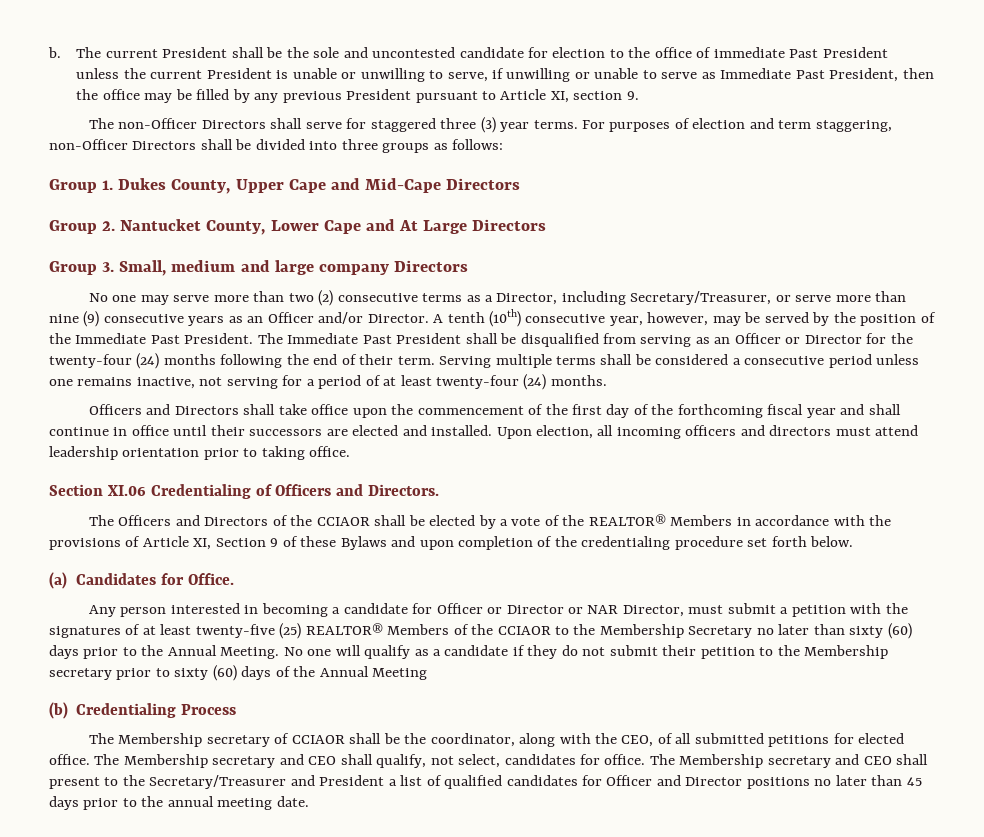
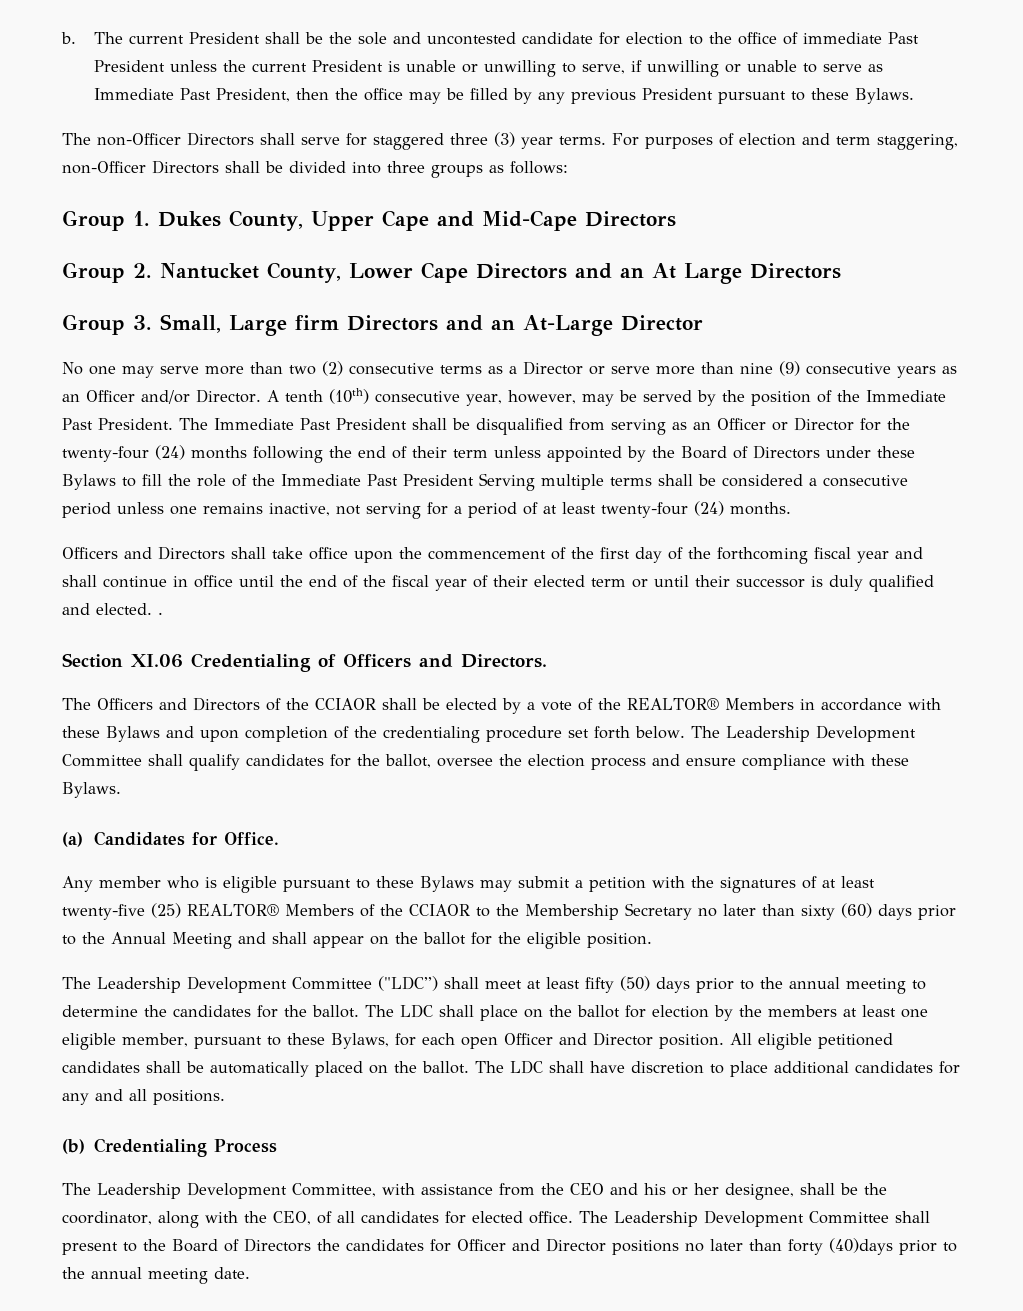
[500,89,639,103] Article XI, section 9. -> [810,88,914,104] these Bylaws.
[365,219,395,231] and -> [475,263,644,279] Directors and an
[171,260,468,275] medium and large company Directors -> [229,315,703,336] Large firm Directors and an At-Large Director
[496,291,772,305] Director, including Secretary/Treasurer, -> [523,361,583,375] Director
[397,356,435,365] term. -> [453,445,915,462] [62,474,474,490] term unless appointed by the Board of Directors under these Bylaws to fill the role of the Immediate Past President
[210,425,919,439] [49,446,351,460] their successors are elected and installed. Upon election, all incoming officers and directors must attend leadership orientation prior to taking office. -> [280,575,934,592] [62,603,163,615] the end of the fiscal year of their elected term or until their successor is duly qualified and elected. .
[869,515,892,526] [49,536,298,550] the provisions of Article XI, Section 9 of -> (941, 704) none
(854, 541) none -> [690,725,916,742] [62,754,909,771] [62,782,121,798] The Leadership Development Committee shall qualify candidates for the ballot, oversee the election process and ensure compliance with these Bylaws.
[120,603,724,617] person interested in becoming a candidate for Officer or Director or NAR Director, must -> [99,876,512,893] member who is eligible pursuant to these Bylaws may
[220,645,889,659] [49,665,428,681] [49,702,237,719] [88,733,345,747] Meeting. No one will qualify as a candidate if they do not submit their petition to the Membership secretary prior to sixty (60) days of the Annual Meeting // (b) Credentialing Process // The Membership secretary of CCIAOR -> [172,932,652,949] [62,976,926,994] [62,1004,928,1021] [62,1032,893,1050] [62,1060,960,1077] [62,1089,225,1105] [62,1138,277,1157] [62,1182,794,1200] Meeting and shall appear on the ballot for the eligible position. // The Leadership Development Committee ("LDC”) shall meet at least fifty (50) days prior to the annual meeting to determine the candidates for the ballot. The LDC shall place on the ballot for election by the members at least one eligible member, pursuant to these Bylaws, for each open Officer and Director position. All eligible petitioned candidates shall be automatically placed on the ballot. The LDC shall have discretion to place additional candidates for any and all positions. // (b) Credentialing Process // The Leadership Development Committee, with assistance from the CEO and his or her designee,
[694,733,830,747] submitted petitions -> [361,1211,439,1223] candidates
[123,754,929,768] [49,775,503,789] Membership secretary and CEO shall qualify, not select, candidates for office. The Membership secretary and CEO shall present to the Secretary/Treasurer and President a list of qualified -> [614,1210,930,1227] [62,1238,340,1255] Leadership Development Committee shall present to the Board of Directors the
[906,777,922,786] [49,796,79,810] 45 days -> [788,1238,893,1255] forty (40)days

